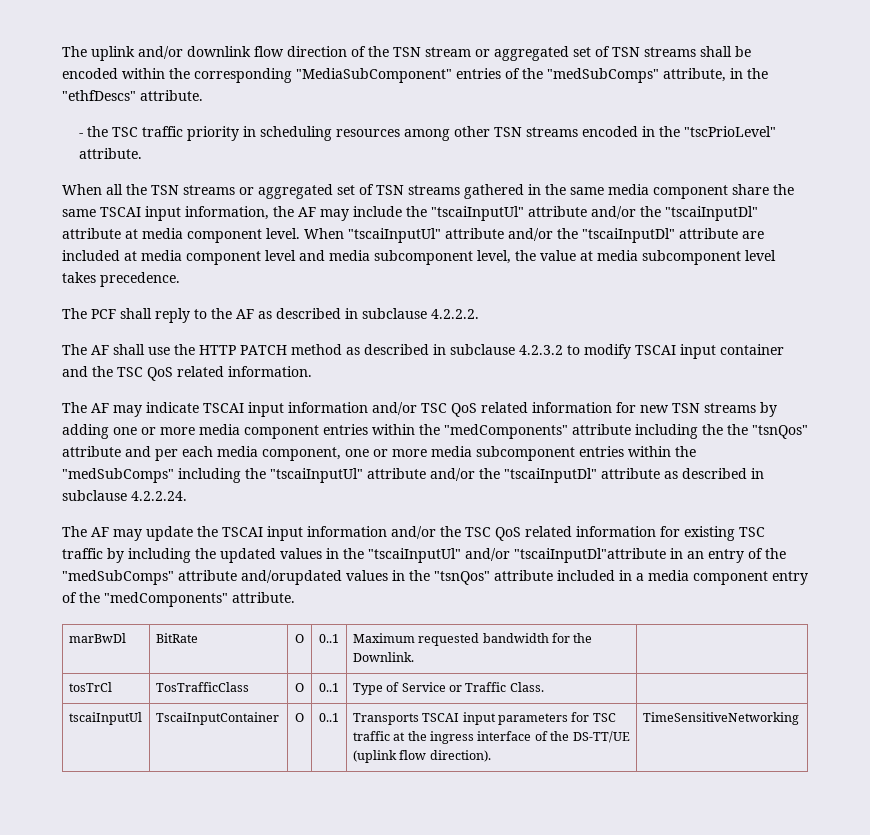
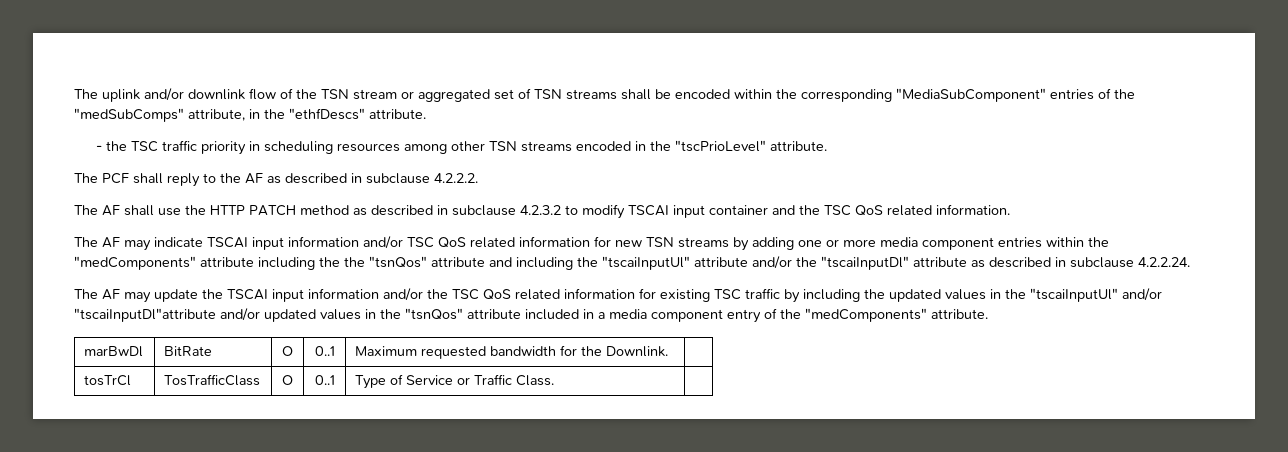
[287,46,347,57] direction -> (276, 94) none
[62,184,794,199] [62,206,758,221] [62,228,764,243] [62,250,776,265] [62,272,180,287] // When all the TSN streams or aggregated set of TSN streams gathered in the same media component share the same TSCAI input information, the AF may include the "tscaiInputUl" attribute and/or the "tscaiInputDl" attribute at media component level. When "tscaiInputUl" attribute and/or the "tscaiInputDl" attribute are included at media component level and media subcomponent level, the value at media subcomponent level takes precedence. -> (827, 146) none
[155,446,696,461] [62,468,174,483] per each media component, one or more media subcomponent entries within the "medSubComps" -> (512, 262) none
[670,548,786,563] [62,570,342,585] in an entry of the "medSubComps" attribute and/orupdated -> [220,308,316,322] and/or updated
[68,712,142,725] [155,712,279,725] [295,713,304,722] [319,713,339,722] [352,712,616,725] [352,731,630,744] [352,750,491,763] [642,712,799,725] // tscaiInputUl | TscaiInputContainer | O | 0..1 | Transports TSCAI input parameters for TSC traffic at the ingress interface of the DS-TT/UE (uplink flow direction). | TimeSensitiveNetworking -> (555, 380) none

